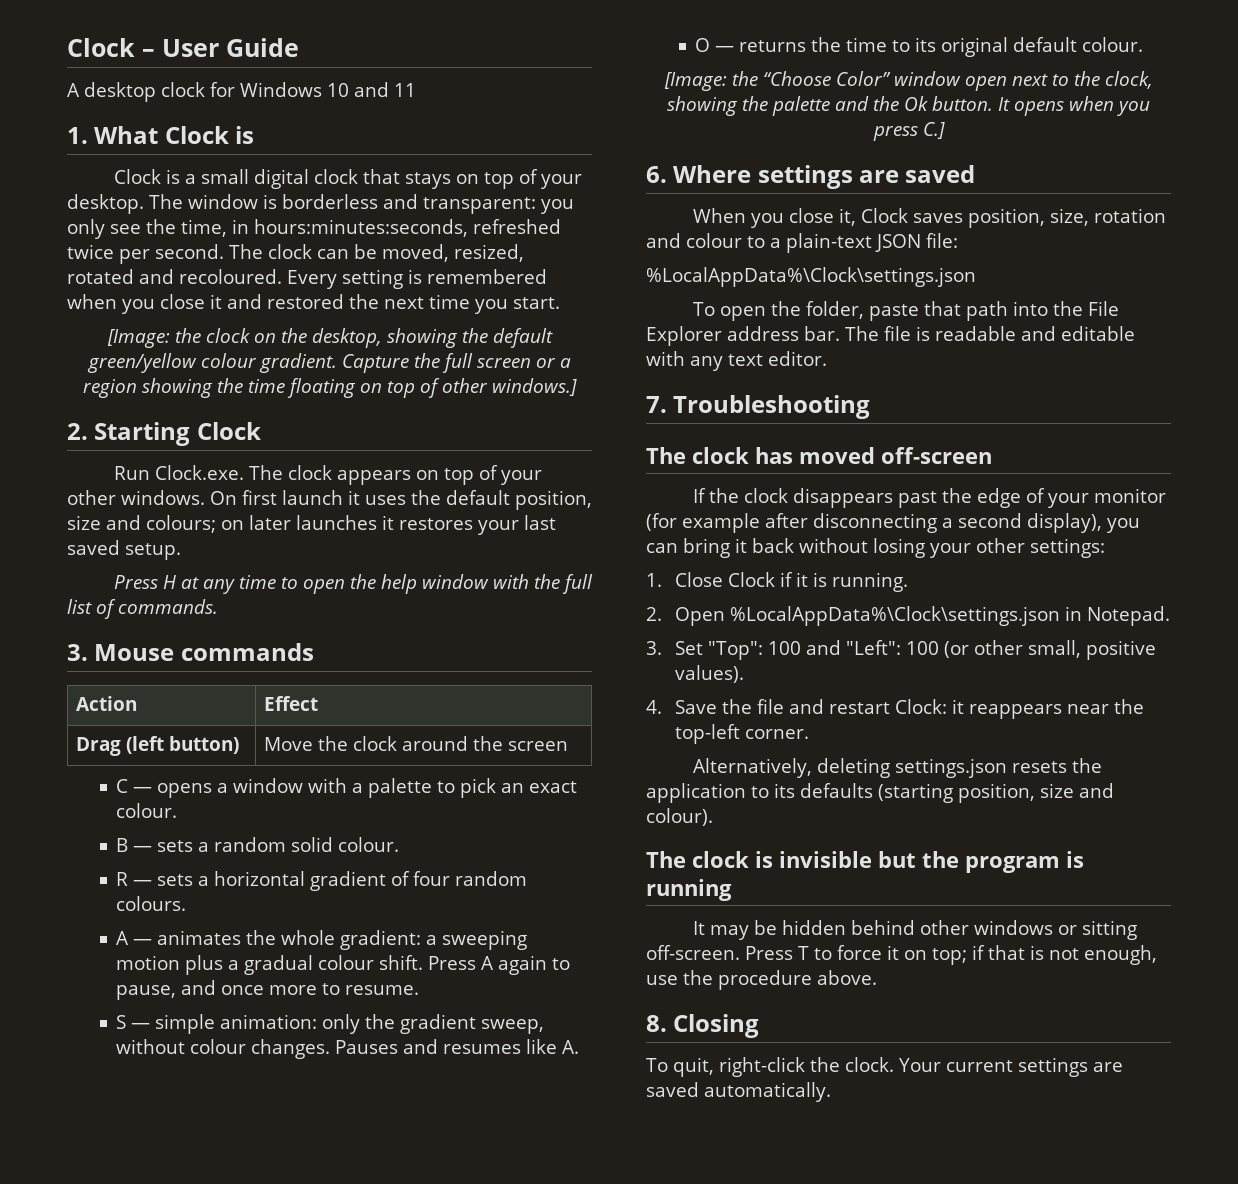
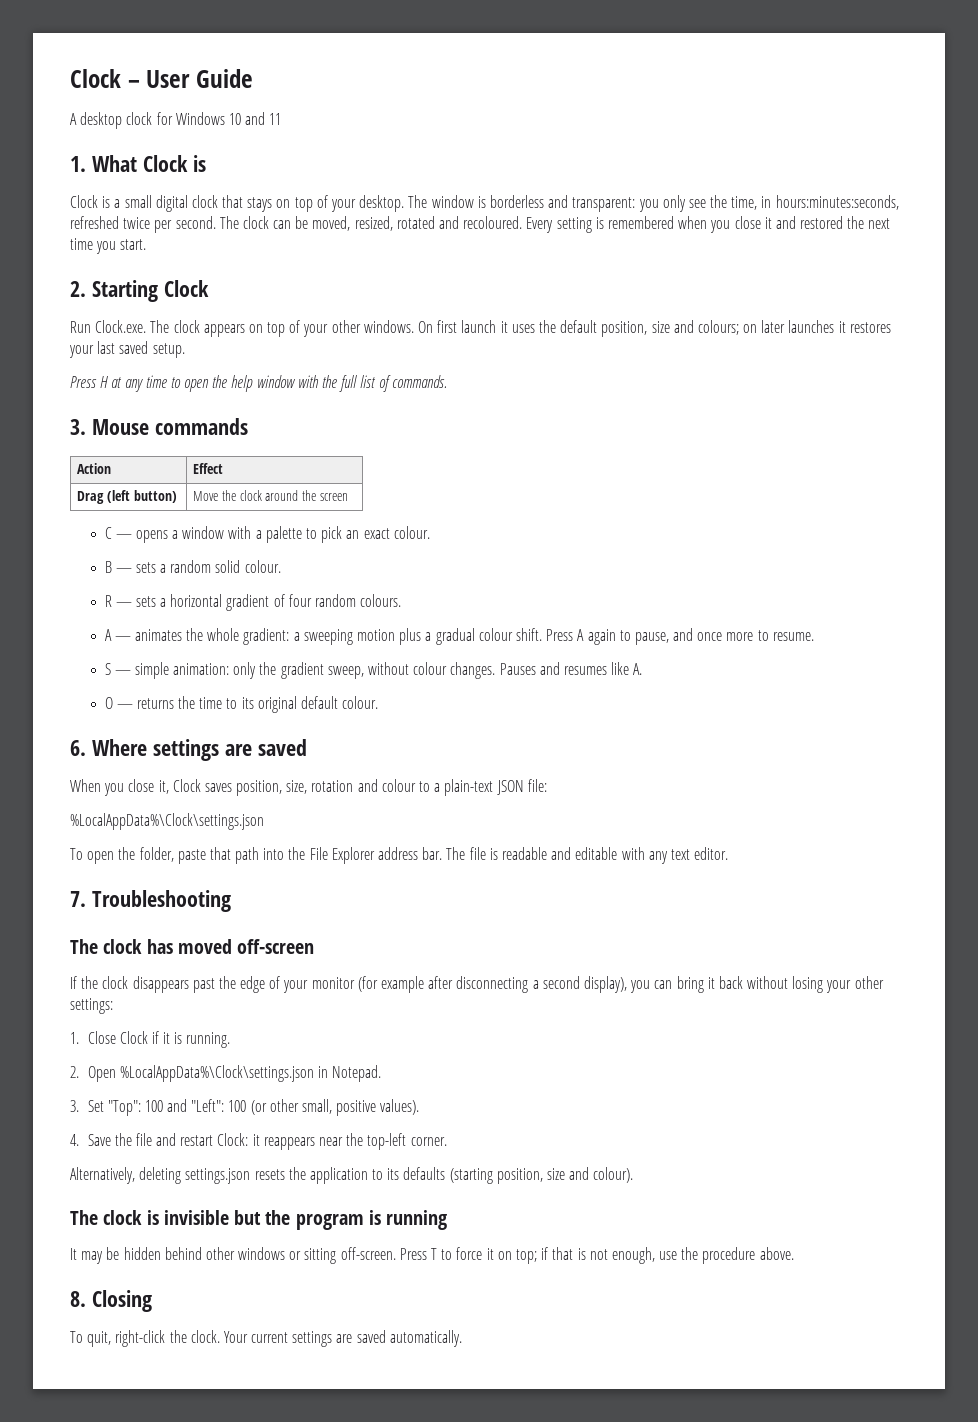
[106,328,553,348] [86,353,571,373] [83,378,577,398] // [Image: the clock on the desktop, showing the default green/yellow colour gradient. Capture the full screen or a region showing the time floating on top of other windows.] -> (147, 244) none
[663,71,1153,91] [667,96,1150,116] [872,122,945,141] // [Image: the “Choose Color” window open next to the clock, showing the palette and the Ok button. It opens when you press C.] -> (379, 702) none

